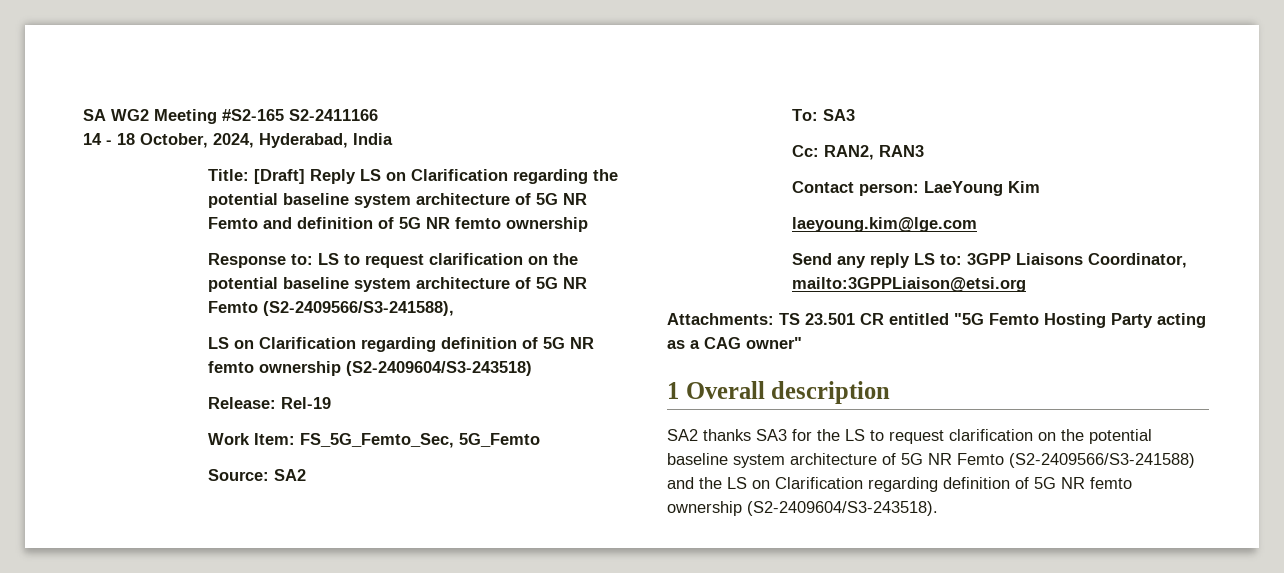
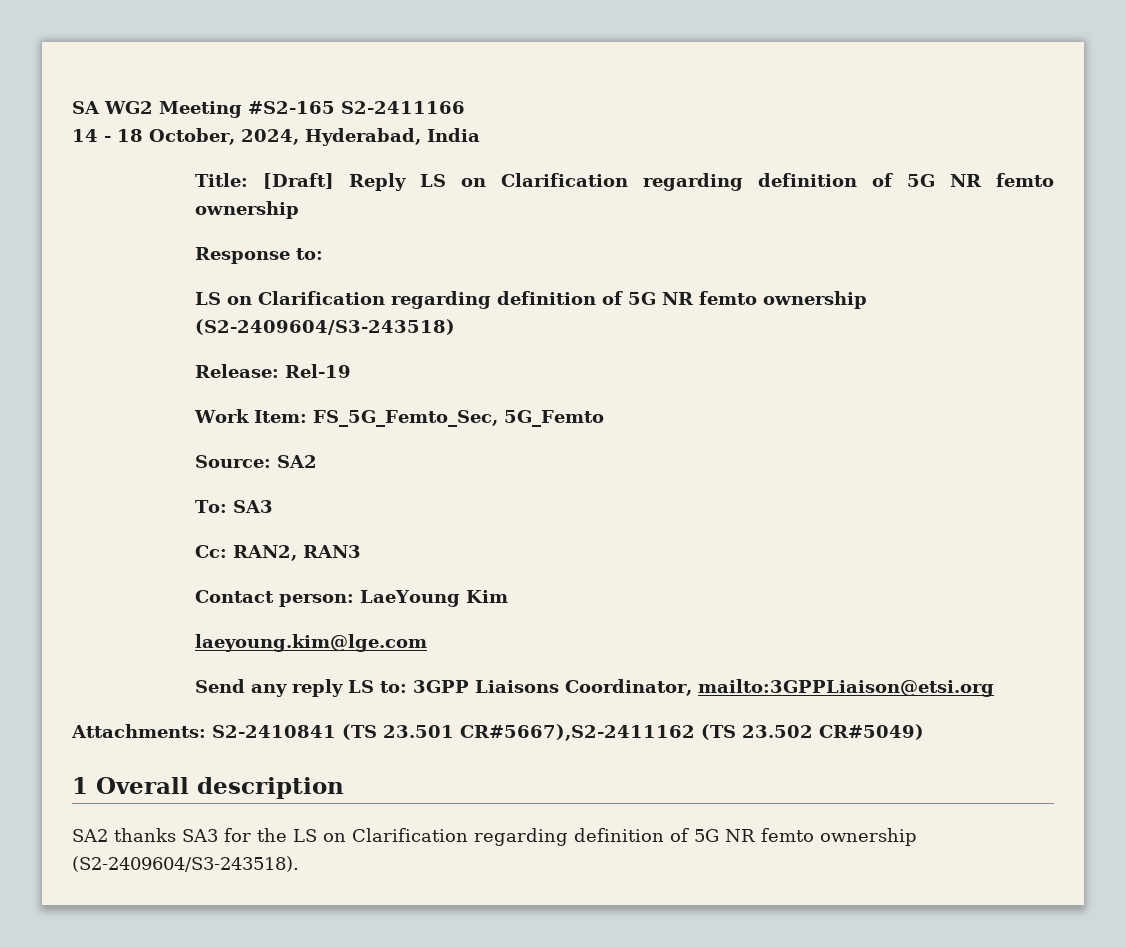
[592,169,618,181] [207,193,587,208] [207,217,292,229] the potential baseline system architecture of 5G NR Femto and -> (743, 182) none
[317,253,578,268] [207,277,587,292] [207,301,454,316] LS to request clarification on the potential baseline system architecture of 5G NR Femto (S2-2409566/S3-241588), -> (323, 254) none
[779,313,1206,328] [667,337,802,349] TS 23.501 CR entitled "5G Femto Hosting Party acting as a CAG owner" -> [212,724,924,741] S2-2410841 (TS 23.501 CR#5667),S2-2411162 (TS 23.502 CR#5049)
[870,429,1152,444] [667,453,1195,468] [667,477,747,489] to request clarification on the potential baseline system architecture of 5G NR Femto (S2-2409566/S3-241588) and the LS -> (317, 835) none

